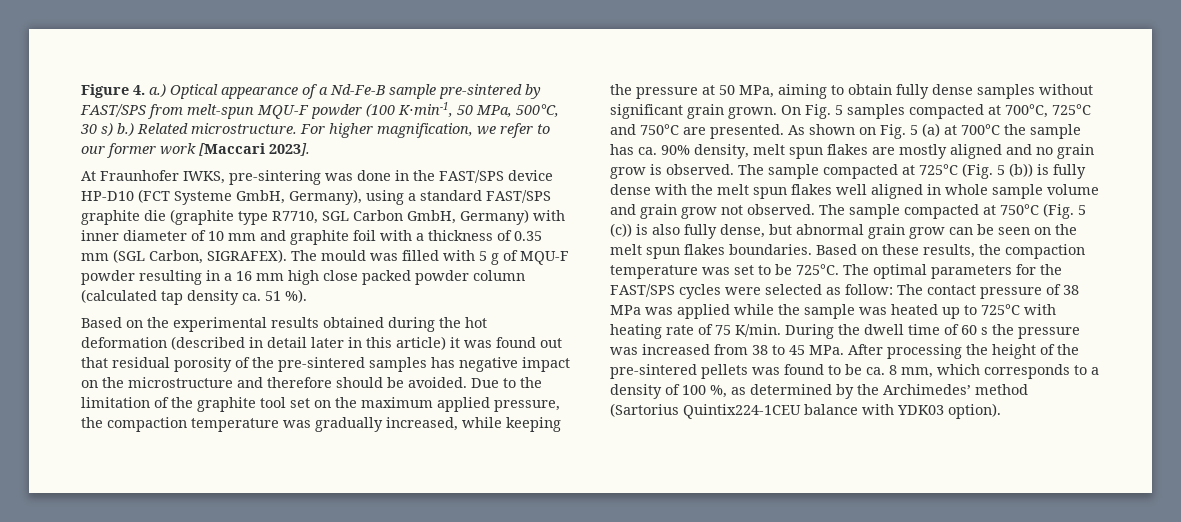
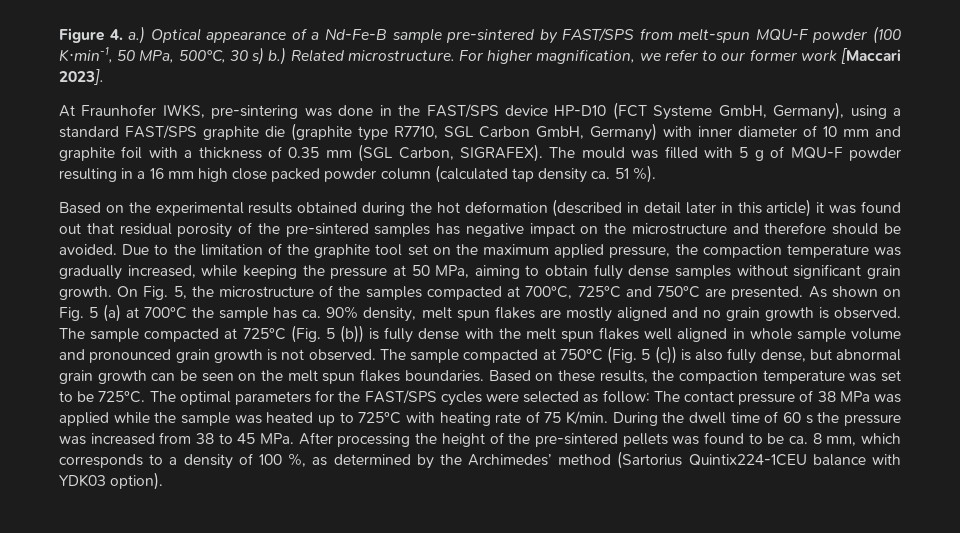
[728,107,777,119] grown. -> [59,286,112,300] growth.
[835,105,843,115] 5 -> [173,285,361,299] 5, the microstructure of the
[610,167,646,179] grow -> [764,307,814,321] growth
[640,204,717,219] grain grow -> [89,349,277,363] pronounced grain growth is
[909,227,945,239] grow -> [97,370,147,384] growth

